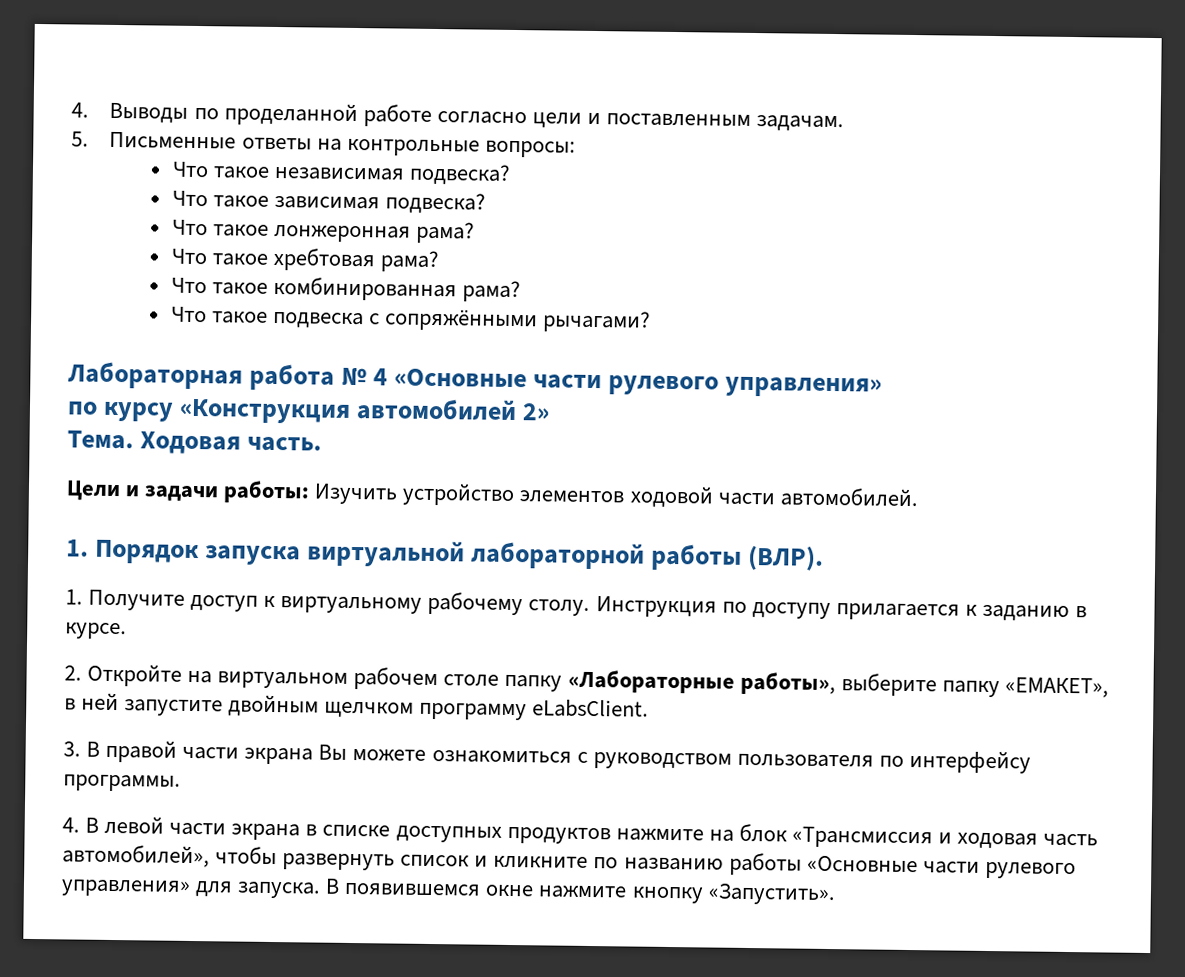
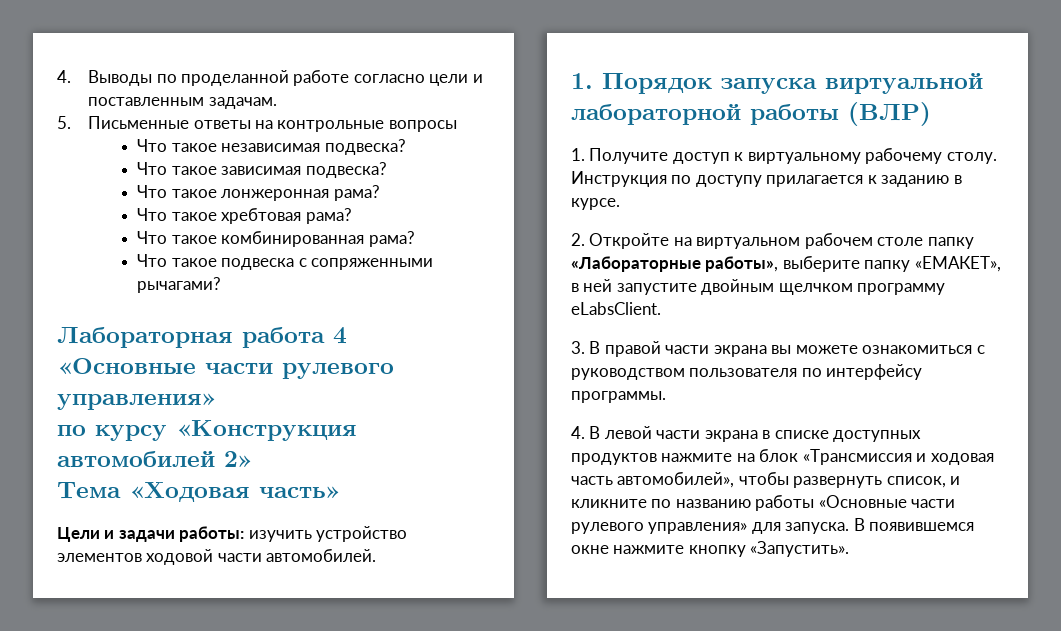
[484,140,576,158] вопросы: -> [388,120,457,132] вопросы
[383,308,538,332] сопряжёнными -> [311,258,434,270] сопряженными
[341,367,368,387] № -> (325, 337) none
[67,430,323,455] Тема. Ходовая часть. -> [57,482,341,502] Тема «Ходовая часть»
[314,483,399,505] Изучить -> [248,530,312,542] изучить
[747,545,825,571] (ВЛР). -> [848,102,931,126] (ВЛР)
[318,744,348,760] Вы -> [771,345,792,354] вы
[400,854,470,867] список -> [886,476,946,488] список,

